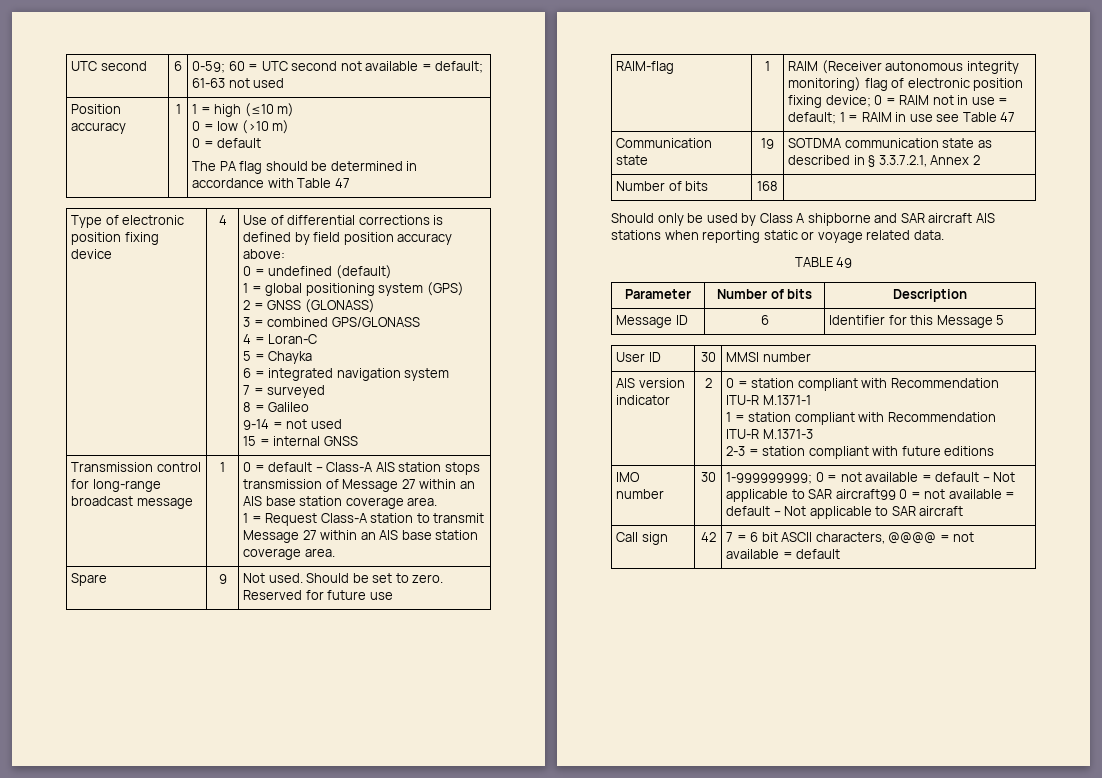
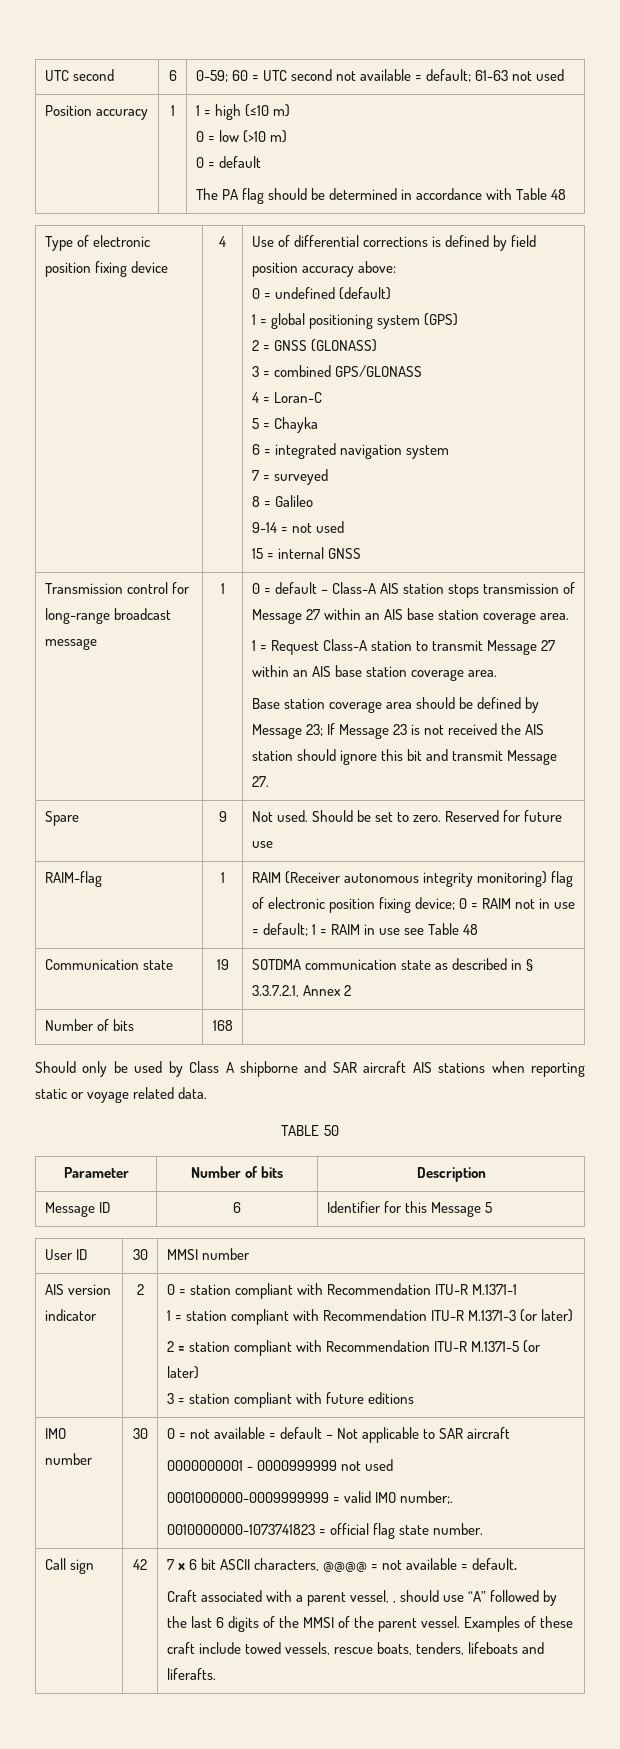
[334,178,350,188] 47 -> [551,189,567,200] 48
(335, 552) none -> [251,697,539,713] [251,723,544,739] [251,749,557,765] [251,776,269,787] // Base station coverage area should be defined by Message 23; If Message 23 is not received the AIS station should ignore this bit and transmit Message 27.
[1000,112,1016,122] 47 -> [462,924,478,935] 48
[836,257,853,268] 49 -> [323,1125,339,1136] 50
[726,446,746,456] // 2-3 -> [519,1309,573,1322] [166,1340,541,1356] [166,1366,199,1379] [166,1393,174,1404] (or later) // 2 = station compliant with Recommendation ITU-R M.1371-5 (or later) // 3
[726,472,1016,484] [726,489,896,502] 1-999999999; 0 = not available = default – Not applicable to SAR aircraft99 -> (148, 1433) none
(964, 511) none -> [166,1459,393,1471] [166,1491,453,1504] [166,1523,483,1539] // 0000000001 - 0000999999 not used // 0001000000-0009999999 = valid IMO number;. // 0010000000-1073741823 = official flag state number.
[736,535,747,542] = -> [177,1563,185,1570] x
[796,549,841,559] default -> [472,1558,518,1570] [166,1590,558,1606] [166,1616,574,1632] [166,1642,544,1655] [166,1668,216,1680] default. // Craft associated with a parent vessel, , should use “A” followed by the last 6 digits of the MMSI of the parent vessel. Examples of these craft include towed vessels, rescue boats, tenders, lifeboats and liferafts.

